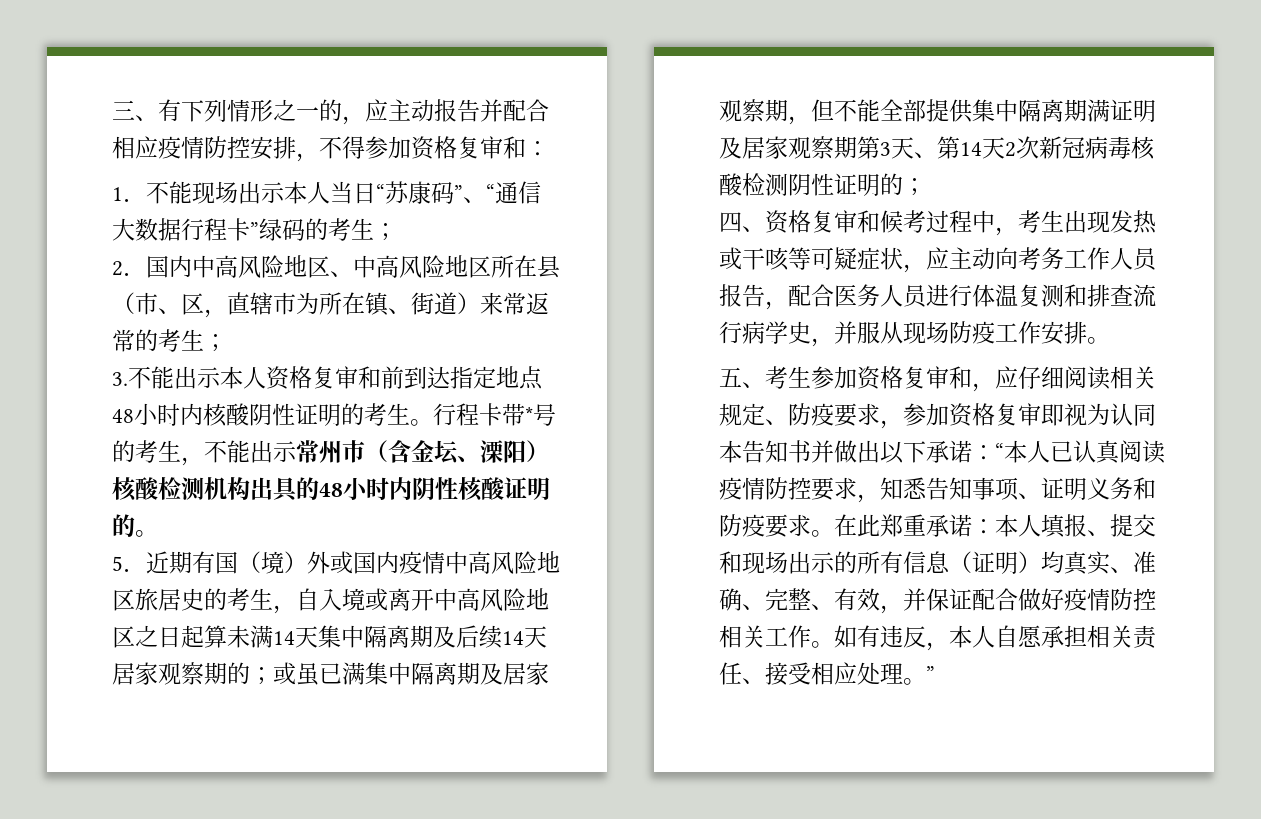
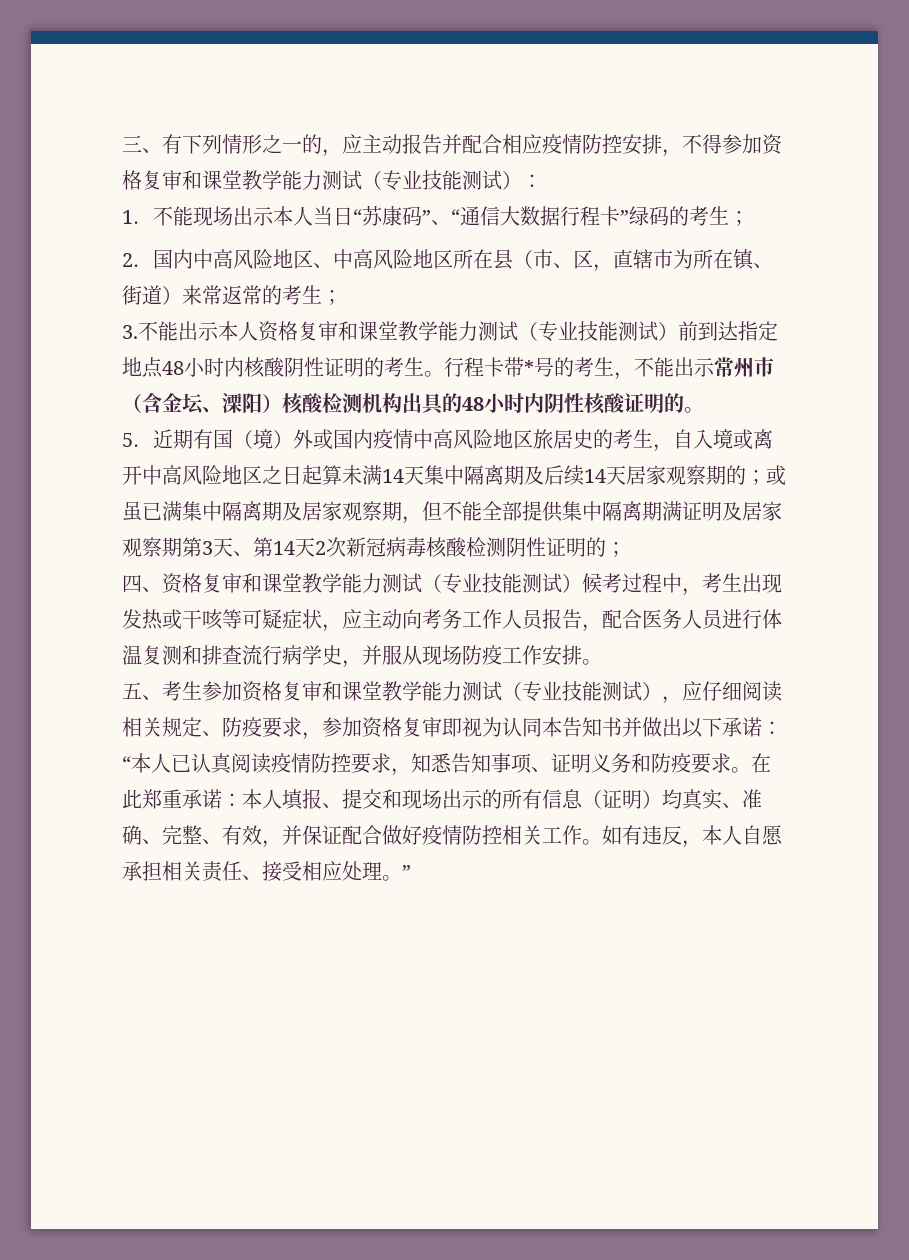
(526, 147) none -> [202,170,522,191] 课堂教学能力测试（专业技能测试）
(381, 377) none -> [358,321,678,342] 课堂教学能力测试（专业技能测试）
(880, 221) none -> [262,573,582,594] 课堂教学能力测试（专业技能测试）
(972, 377) none -> [342,681,662,702] 课堂教学能力测试（专业技能测试）

